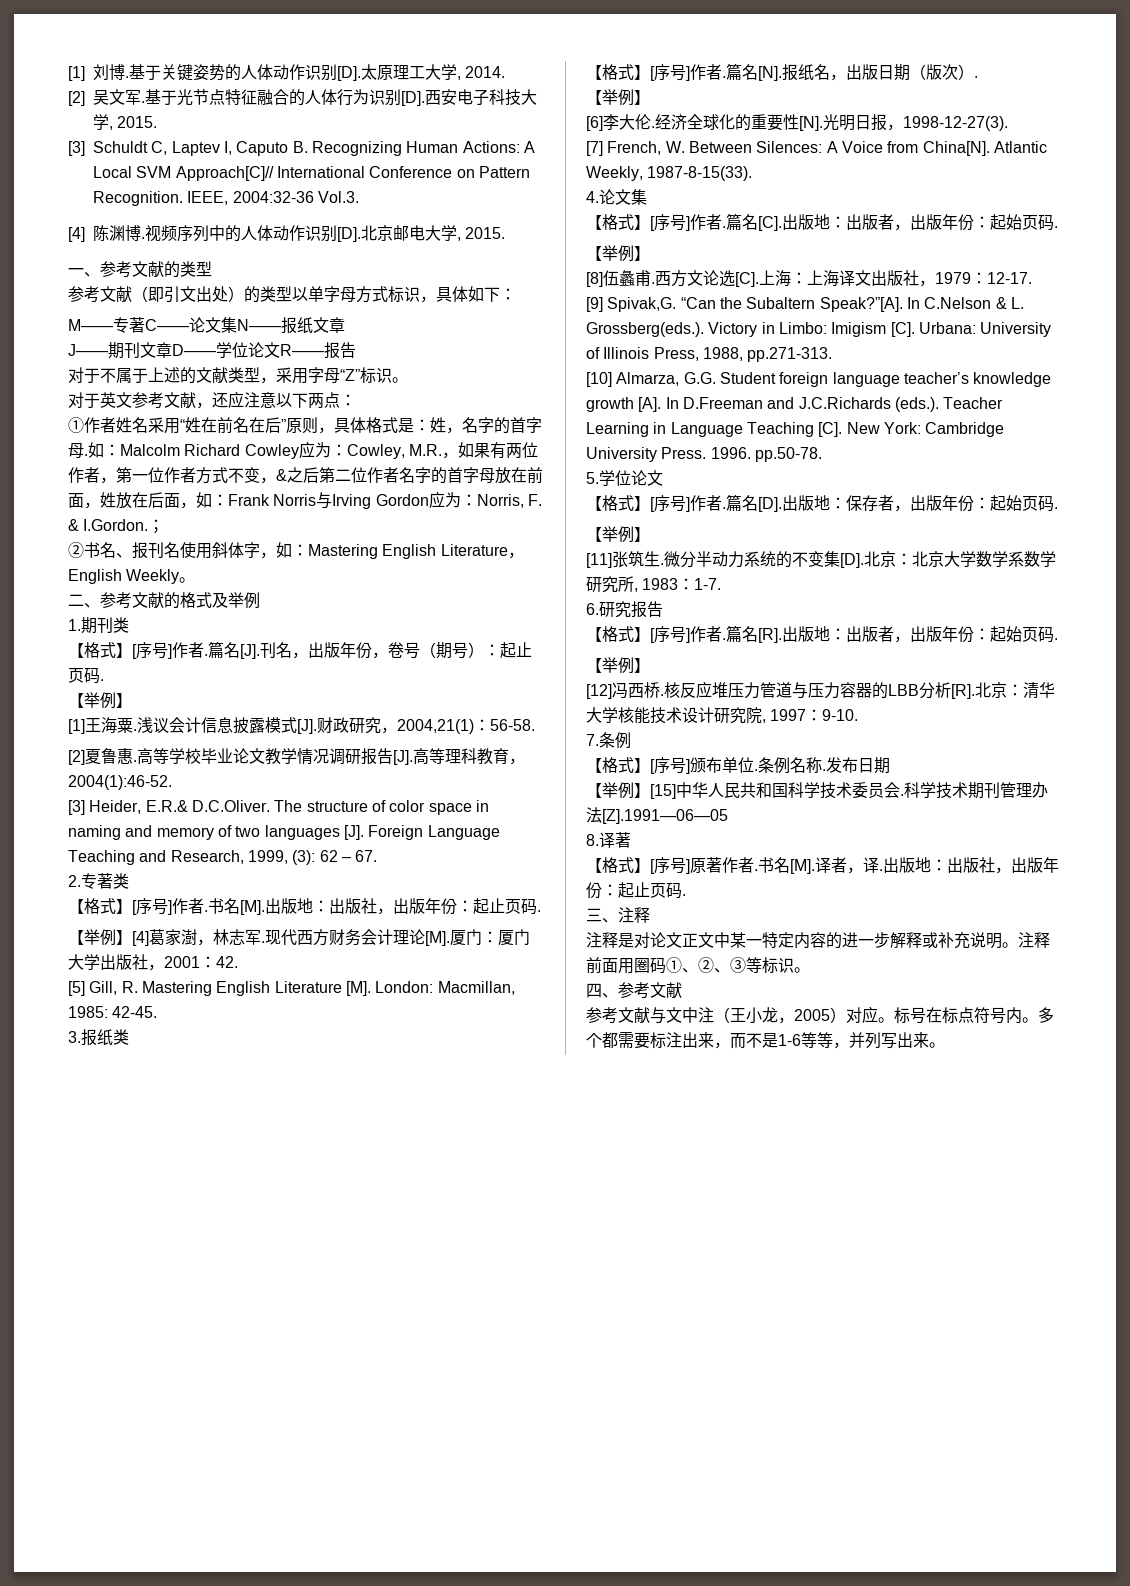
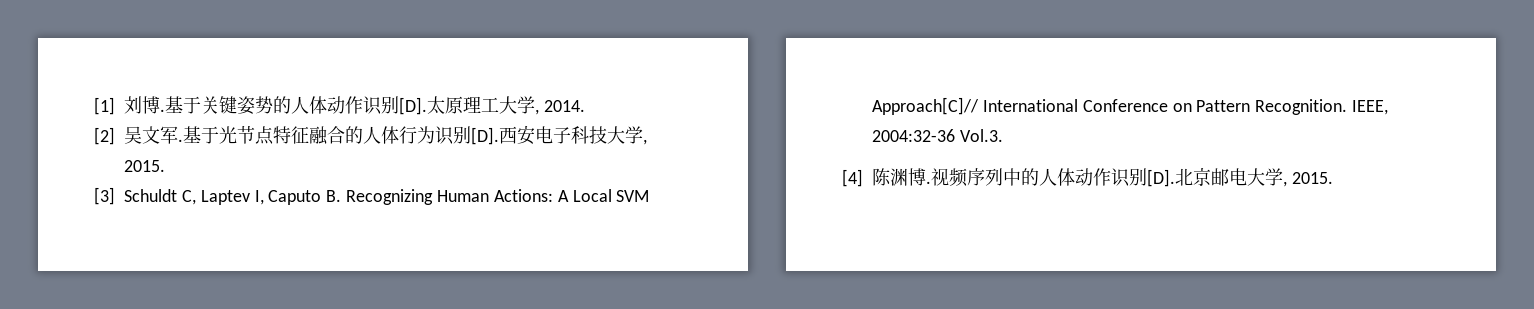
[68,261,212,278] [68,286,516,303] [68,317,345,334] [68,342,356,359] [68,367,408,384] [68,391,356,409] [68,417,542,434] [68,441,538,459] [68,467,543,484] [68,491,542,509] [68,519,165,534] [68,542,524,559] [68,569,196,584] [68,592,260,609] [68,617,129,634] [68,641,532,659] [68,667,104,684] [68,692,132,709] [68,717,535,734] [68,748,525,765] [68,775,172,790] [68,800,489,815] [68,825,500,840] [68,850,378,865] [68,873,129,889] [68,898,541,915] [68,929,530,946] [68,954,238,971] [68,981,515,996] [68,1006,158,1018] [68,1029,129,1046] [586,63,978,81] [586,89,650,106] [586,114,1008,131] [586,141,1047,156] [586,166,753,181] [586,189,647,205] [586,213,1058,231] [586,245,650,262] [586,270,1032,287] [586,297,1024,312] [586,322,1052,337] [586,347,833,362] [586,372,1052,387] [586,397,1004,412] [586,422,1005,437] [586,447,822,462] [586,470,663,486] [586,494,1058,512] [586,526,650,543] [586,551,1056,568] [586,576,722,593] [586,601,663,618] [586,625,1058,643] [586,657,650,674] [586,681,1055,699] [586,707,859,724] [586,732,631,749] [586,757,890,774] [586,782,1048,799] [586,807,728,824] [586,832,631,848] [586,857,1059,874] [586,882,686,899] [586,907,650,923] [586,932,1050,949] [586,957,810,974] [586,982,682,999] [586,1006,1054,1024] [586,1032,945,1049] // 一、参考文献的类型 // 参考文献（即引文出处）的类型以单字母方式标识，具体如下： // M——专著C——论文集N——报纸文章 // J——期刊文章D——学位论文R——报告 // 对于不属于上述的文献类型，采用字母“Z”标识。 // 对于英文参考文献，还应注意以下两点： // ①作者姓名采用“姓在前名在后”原则，具体格式是：姓，名字的首字母.如：Malcolm Richard Cowley应为：Cowley, M.R.，如果有两位作者，第一位作者方式不变，&之后第二位作者名字的首字母放在前面，姓放在后面，如：Frank Norris与Irving Gordon应为：Norris, F. & I.Gordon.； // ②书名、报刊名使用斜体字，如：Mastering English Literature，English Weekly。 // 二、参考文献的格式及举例 // 1.期刊类 // 【格式】[序号]作者.篇名[J].刊名，出版年份，卷号（期号）：起止页码. // 【举例】 // [1]王海粟.浅议会计信息披露模式[J].财政研究，2004,21(1)：56-58. // [2]夏鲁惠.高等学校毕业论文教学情况调研报告[J].高等理科教育，2004(1):46-52. // [3] Heider, E.R.& D.C.Oliver. The structure of color space in naming and memory of two languages [J]. Foreign Language Teaching and Research, 1999, (3): 62 – 67. // 2.专著类 // 【格式】[序号]作者.书名[M].出版地：出版社，出版年份：起止页码. // 【举例】[4]葛家澍，林志军.现代西方财务会计理论[M].厦门：厦门大学出版社，2001：42. // [5] Gill, R. Mastering English Literature [M]. London: Macmillan, 1985: 42-45. // 3.报纸类 // 【格式】[序号]作者.篇名[N].报纸名，出版日期（版次）. // 【举例】 // [6]李大伦.经济全球化的重要性[N].光明日报，1998-12-27(3). // [7] French, W. Between Silences: A Voice from China[N]. Atlantic Weekly, 1987-8-15(33). // 4.论文集 // 【格式】[序号]作者.篇名[C].出版地：出版者，出版年份：起始页码. // 【举例】 // [8]伍蠡甫.西方文论选[C].上海：上海译文出版社，1979：12-17. // [9] Spivak,G. “Can the Subaltern Speak?”[A]. In C.Nelson & L. Grossberg(eds.). Victory in Limbo: Imigism [C]. Urbana: University of Illinois Press, 1988, pp.271-313. // [10] Almarza, G.G. Student foreign language teacher’s knowledge growth [A]. In D.Freeman and J.C.Richards (eds.). Teacher Learning in Language Teaching [C]. New York: Cambridge University Press. 1996. pp.50-78. // 5.学位论文 // 【格式】[序号]作者.篇名[D].出版地：保存者，出版年份：起始页码. // 【举例】 // [11]张筑生.微分半动力系统的不变集[D].北京：北京大学数学系数学研究所, 1983：1-7. // 6.研究报告 // 【格式】[序号]作者.篇名[R].出版地：出版者，出版年份：起始页码. // 【举例】 // [12]冯西桥.核反应堆压力管道与压力容器的LBB分析[R].北京：清华大学核能技术设计研究院, 1997：9-10. // 7.条例 // 【格式】[序号]颁布单位.条例名称.发布日期 // 【举例】[15]中华人民共和国科学技术委员会.科学技术期刊管理办法[Z].1991—06—05 // 8.译著 // 【格式】[序号]原著作者.书名[M].译者，译.出版地：出版社，出版年份：起止页码. // 三、注释 // 注释是对论文正文中某一特定内容的进一步解释或补充说明。注释前面用圈码①、②、③等标识。 // 四、参考文献 // 参考文献与文中注（王小龙，2005）对应。标号在标点符号内。多个都需要标注出来，而不是1-6等等，并列写出来。 -> (1333, 178) none

